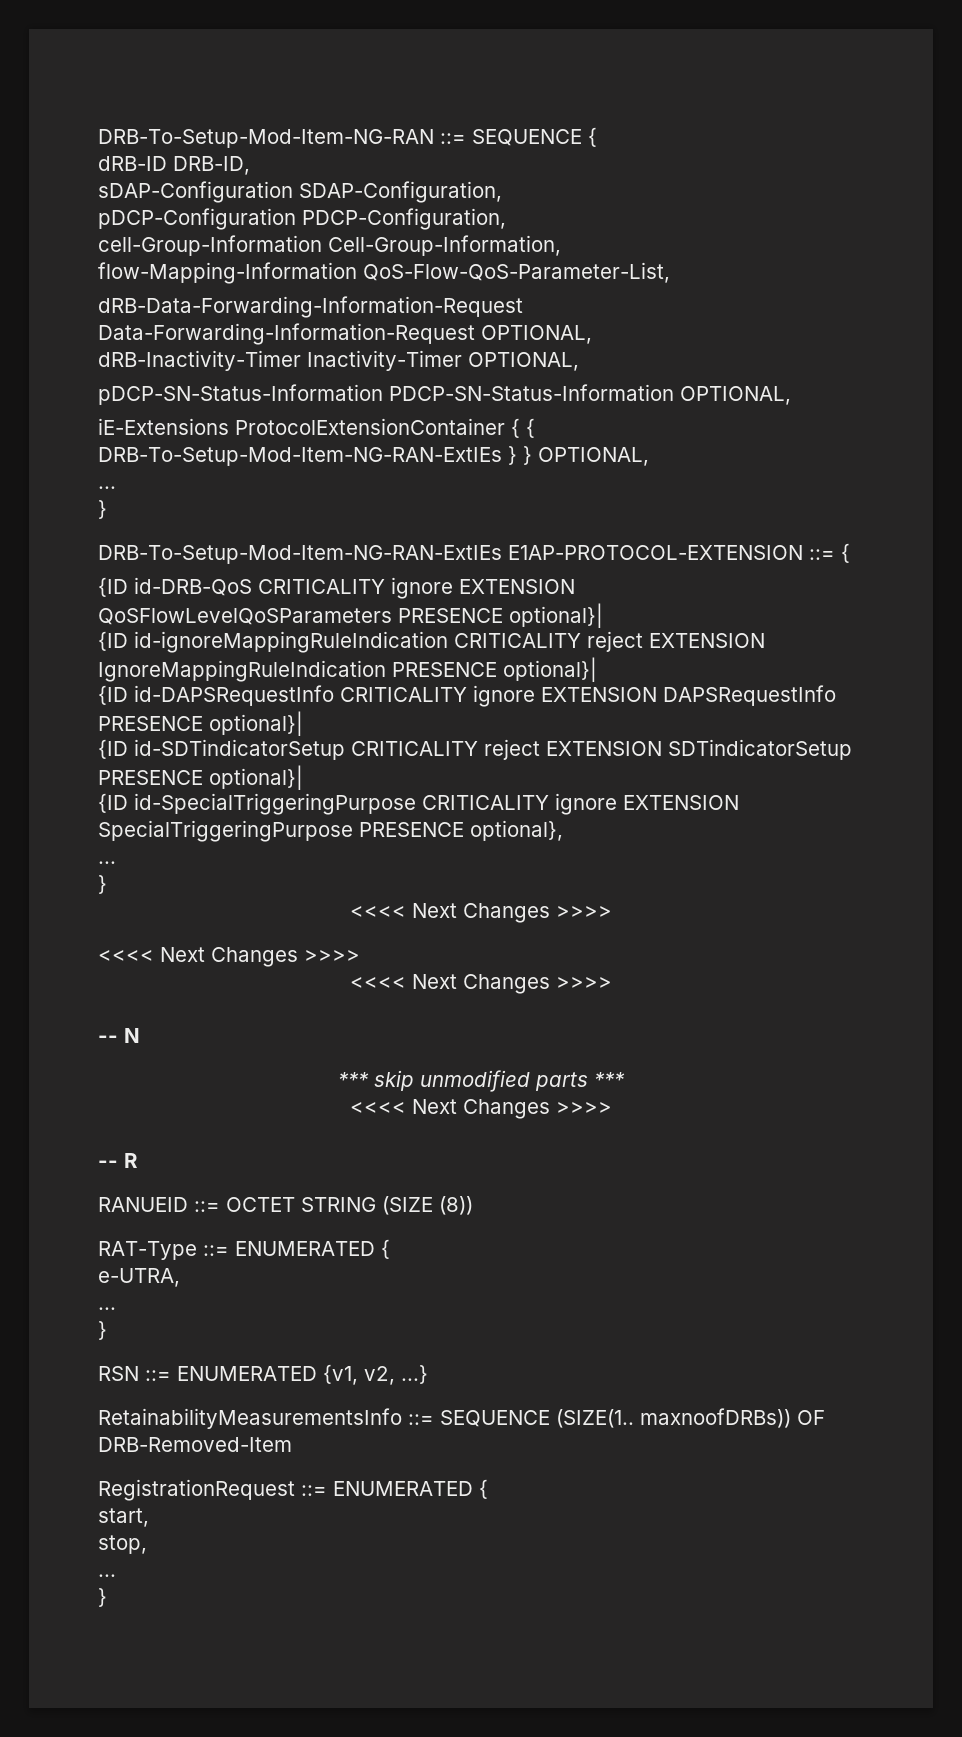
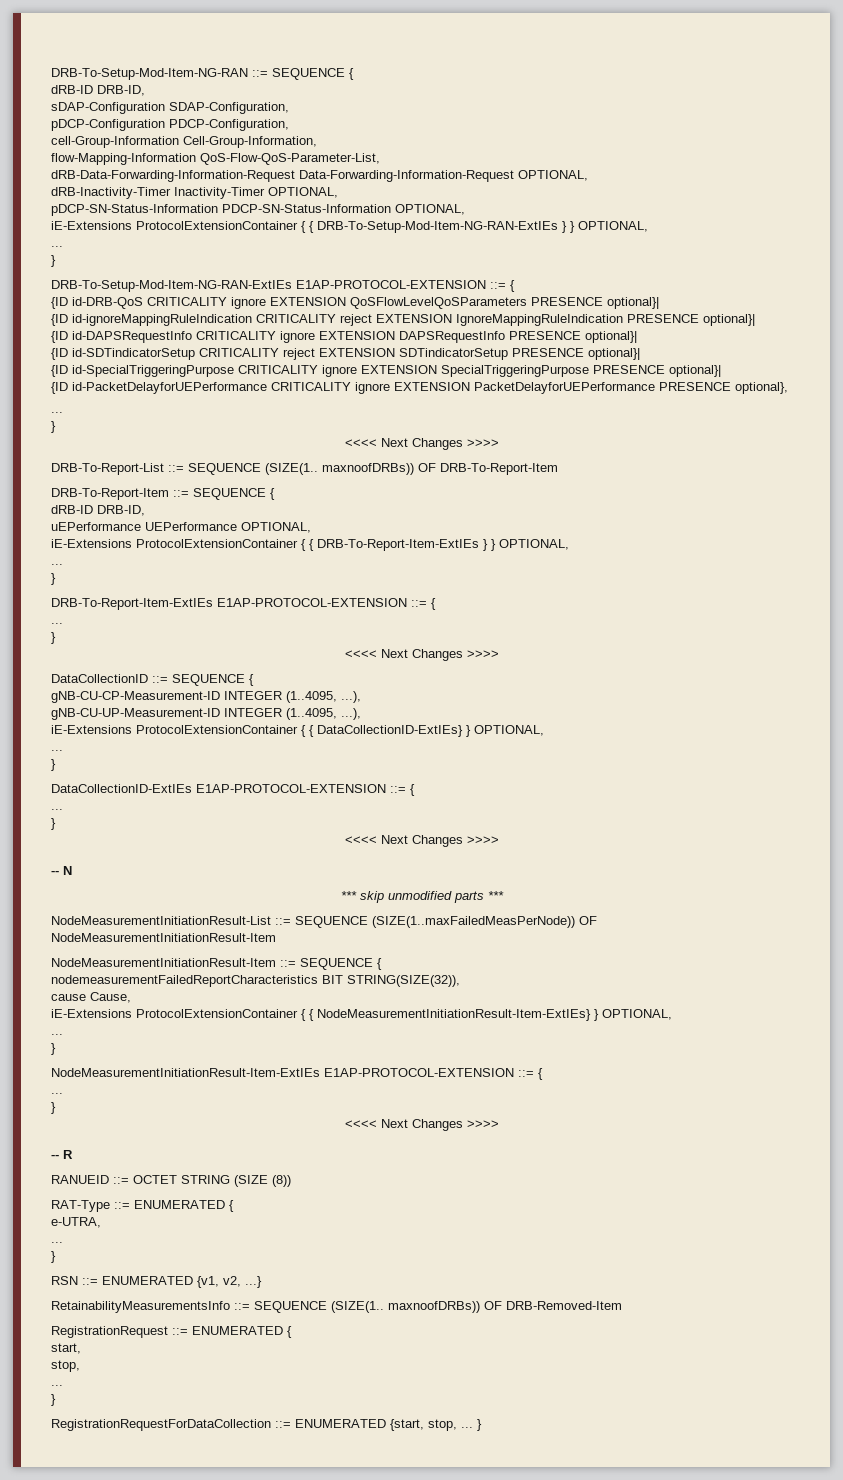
(464, 829) none -> [669,365,721,377] [51,382,731,394] optional}| // {ID id-PacketDelayforUEPerformance CRITICALITY ignore EXTENSION PacketDelayforUEPerformance PRESENCE
[98,947,360,967] <<<< Next Changes >>>> -> [51,463,558,475] [51,488,275,500] [51,505,145,516] [51,522,311,533] [51,539,569,551] [51,564,63,565] [51,573,56,585] [51,598,436,610] [51,623,63,624] [51,632,56,644] [344,649,499,661] [51,674,254,686] [51,691,361,703] [51,708,361,720] [51,725,544,737] [51,750,63,751] [51,759,56,771] [51,784,415,796] [51,809,63,810] [51,818,56,830] DRB-To-Report-List ::= SEQUENCE (SIZE(1.. maxnoofDRBs)) OF DRB-To-Report-Item // DRB-To-Report-Item ::= SEQUENCE { // dRB-ID DRB-ID, // uEPerformance UEPerformance OPTIONAL, // iE-Extensions ProtocolExtensionContainer { { DRB-To-Report-Item-ExtIEs } } OPTIONAL, // ... // } // DRB-To-Report-Item-ExtIEs E1AP-PROTOCOL-EXTENSION ::= { // ... // } // <<<< Next Changes >>>> // DataCollectionID ::= SEQUENCE { // gNB-CU-CP-Measurement-ID INTEGER (1..4095, ...), // gNB-CU-UP-Measurement-ID INTEGER (1..4095, ...), // iE-Extensions ProtocolExtensionContainer { { DataCollectionID-ExtIEs} } OPTIONAL, // ... // } // DataCollectionID-ExtIEs E1AP-PROTOCOL-EXTENSION ::= { // ... // }
(625, 1079) none -> [51,916,597,928] [51,933,276,942] [51,958,382,970] [51,975,460,987] [51,992,131,1003] [51,1009,672,1021] [51,1034,63,1035] [51,1043,56,1055] [51,1068,543,1080] [51,1093,63,1094] [51,1102,56,1114] // NodeMeasurementInitiationResult-List ::= SEQUENCE (SIZE(1..maxFailedMeasPerNode)) OF NodeMeasurementInitiationResult-Item // NodeMeasurementInitiationResult-Item ::= SEQUENCE { // nodemeasurementFailedReportCharacteristics BIT STRING(SIZE(32)), // cause Cause, // iE-Extensions ProtocolExtensionContainer { { NodeMeasurementInitiationResult-Item-ExtIEs} } OPTIONAL, // ... // } // NodeMeasurementInitiationResult-Item-ExtIEs E1AP-PROTOCOL-EXTENSION ::= { // ... // }
(107, 1597) none -> [51,1419,482,1431] // RegistrationRequestForDataCollection ::= ENUMERATED {start, stop, ... }

